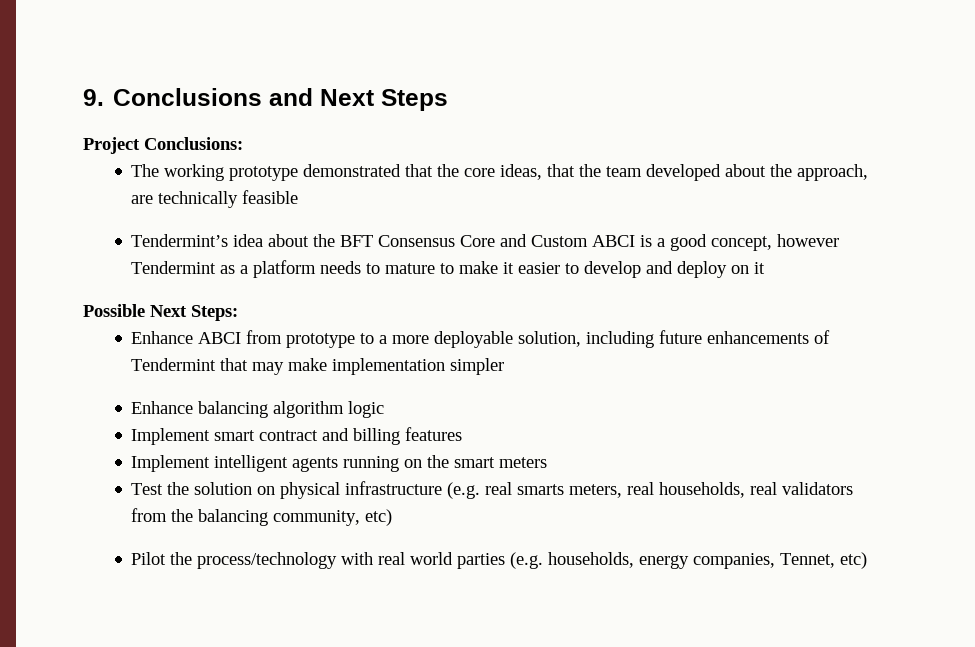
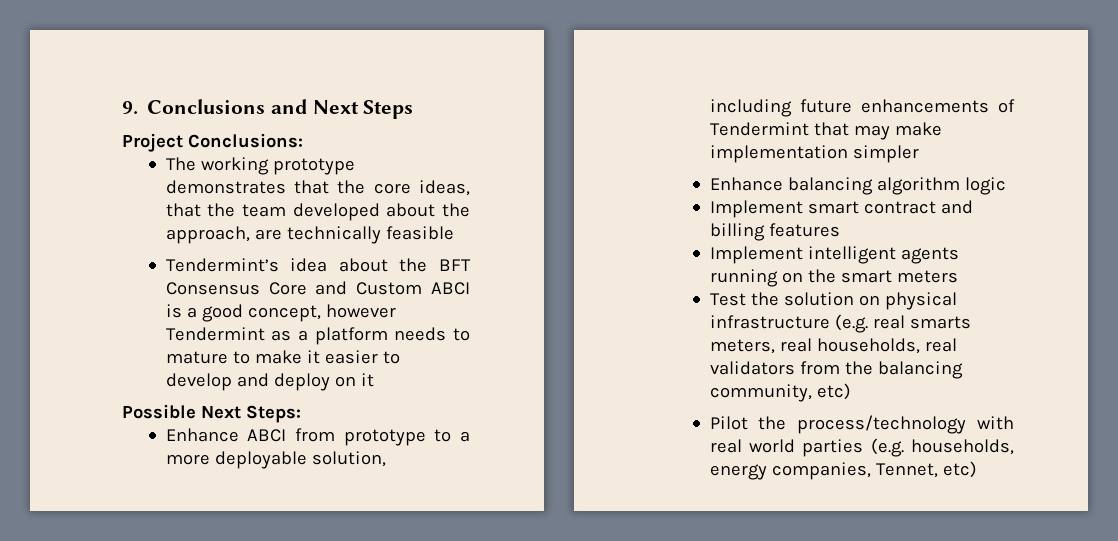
[303,164,402,177] demonstrated -> [165,180,286,194] demonstrates

